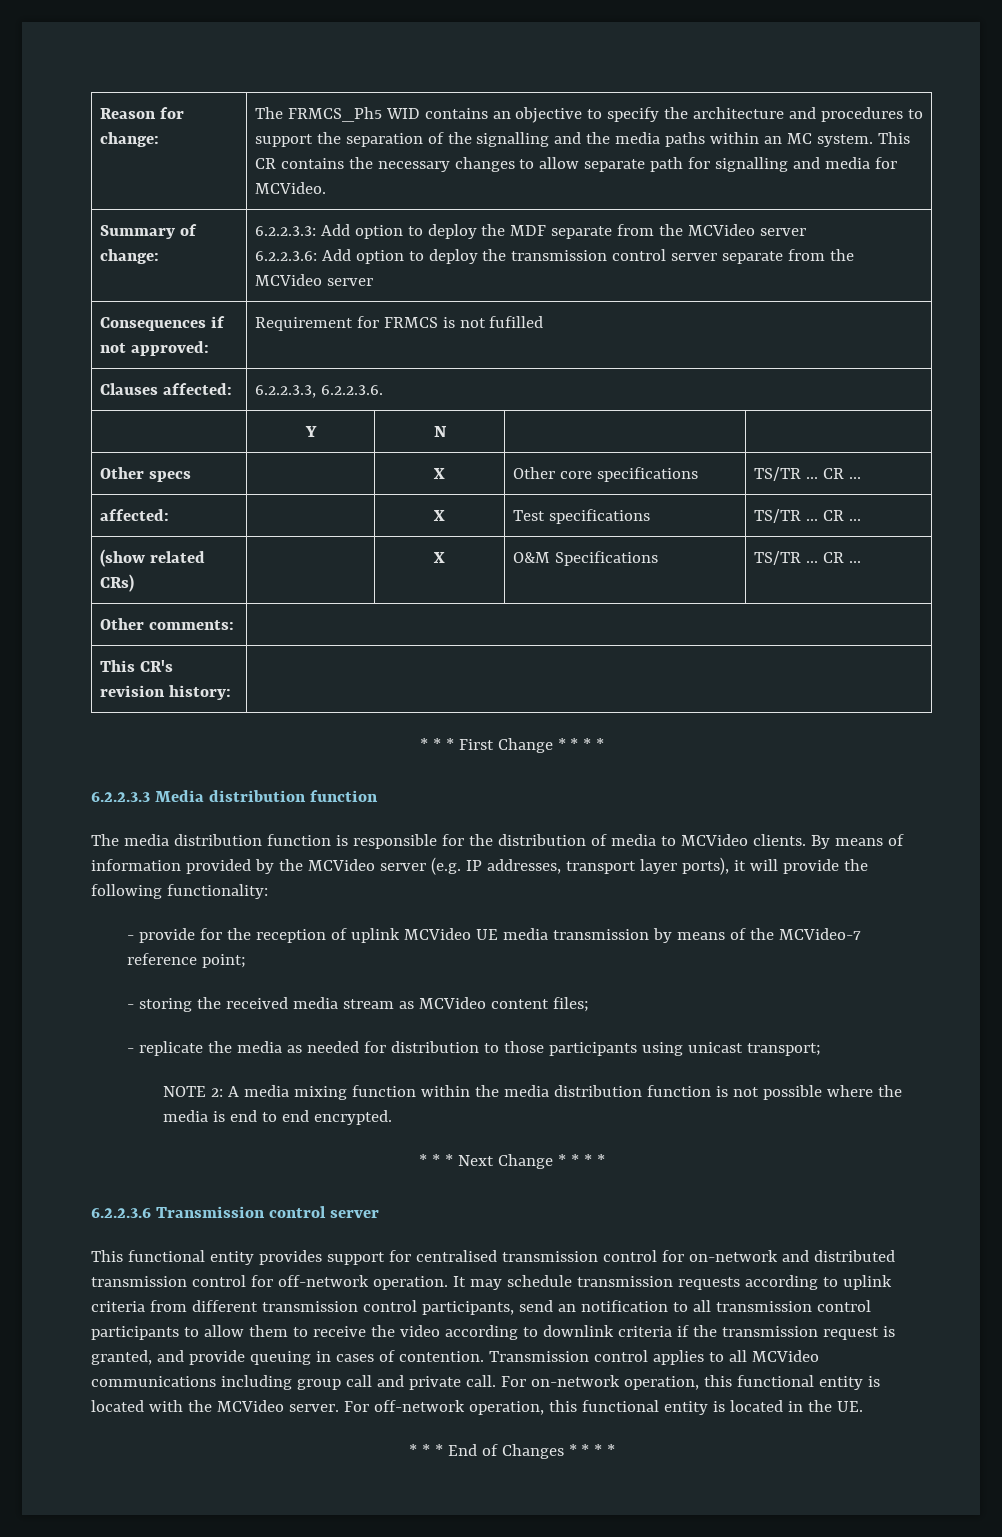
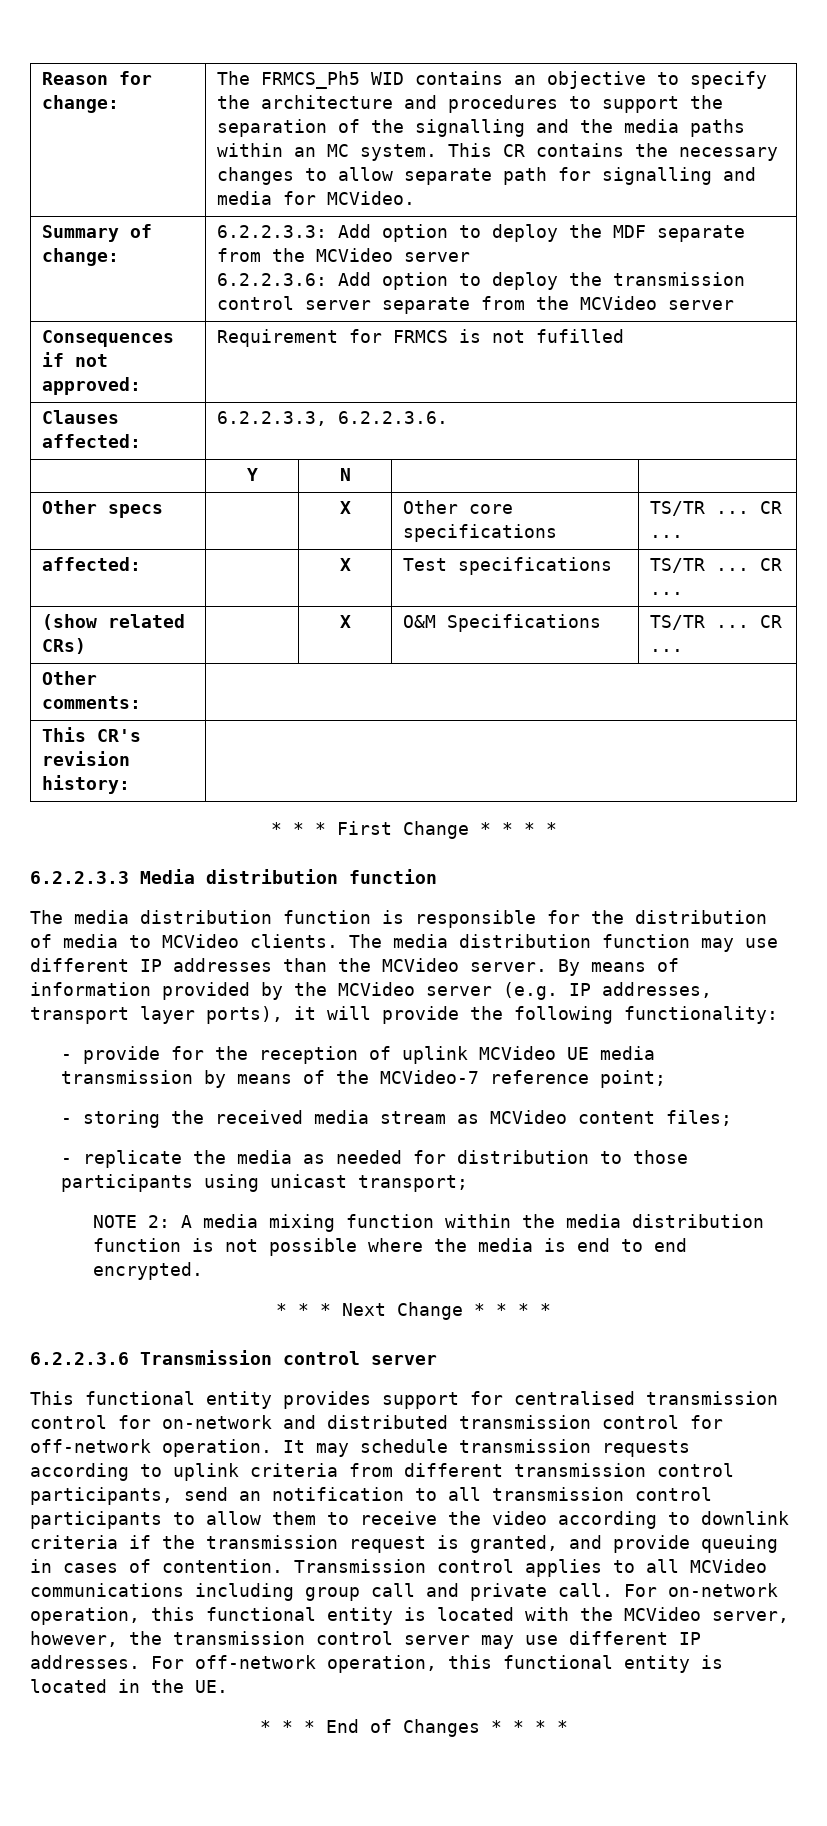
(806, 840) none -> [349,934,778,952] [30,958,547,972] The media distribution function may use different IP addresses than the MCVideo server.
[288,1404,339,1412] server. -> [712,1611,789,1623] [30,1631,701,1649] [30,1655,140,1669] server, however, the transmission control server may use different IP addresses.

